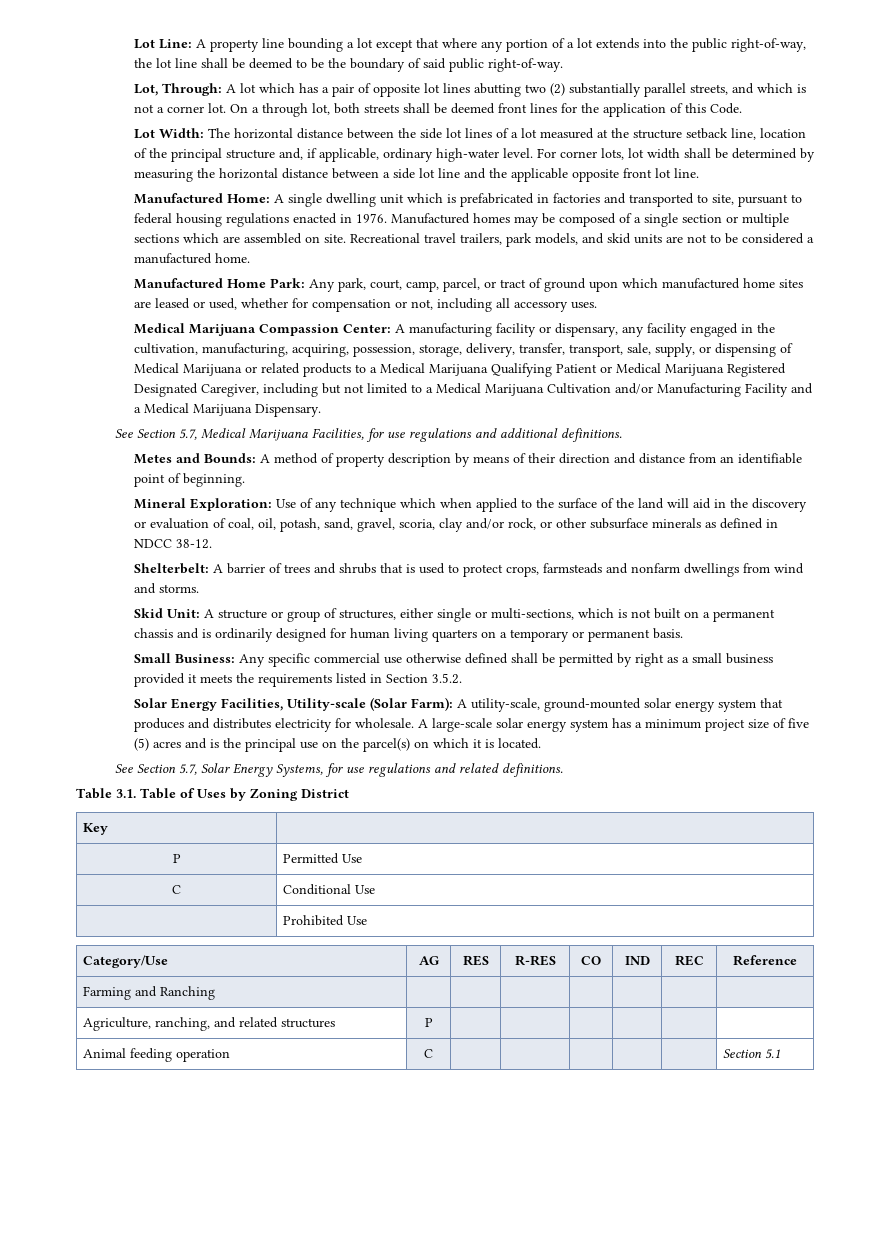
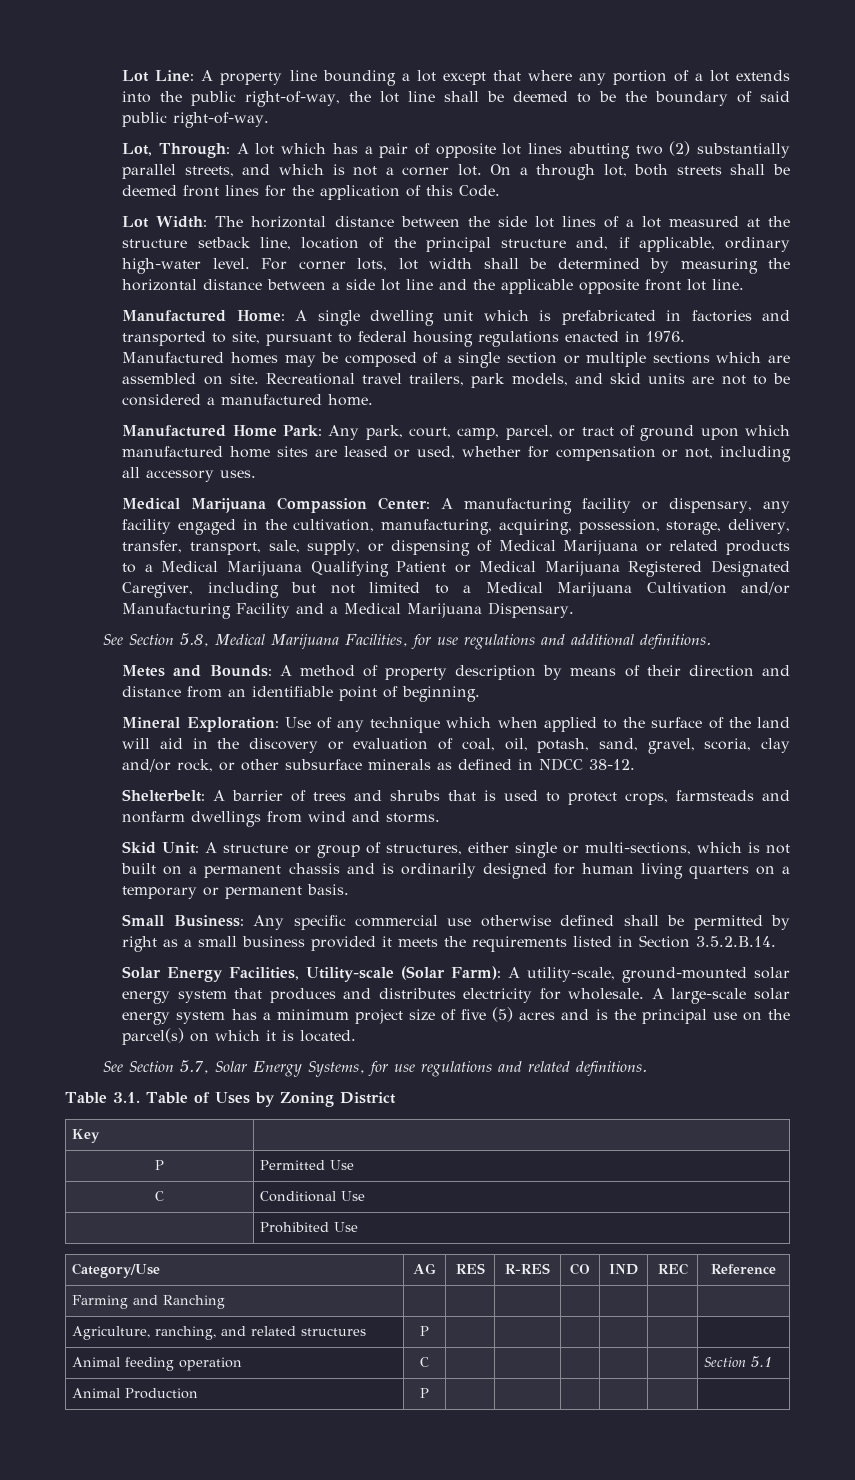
[178,429,197,440] 5.7, -> [180,633,210,647] 5.8,
[431,673,462,684] 3.5.2. -> [696,936,777,947] 3.5.2.B.14.
(781, 1054) none -> [72,1388,199,1399] [420,1388,429,1398] // Animal Production | P | | | | | |

